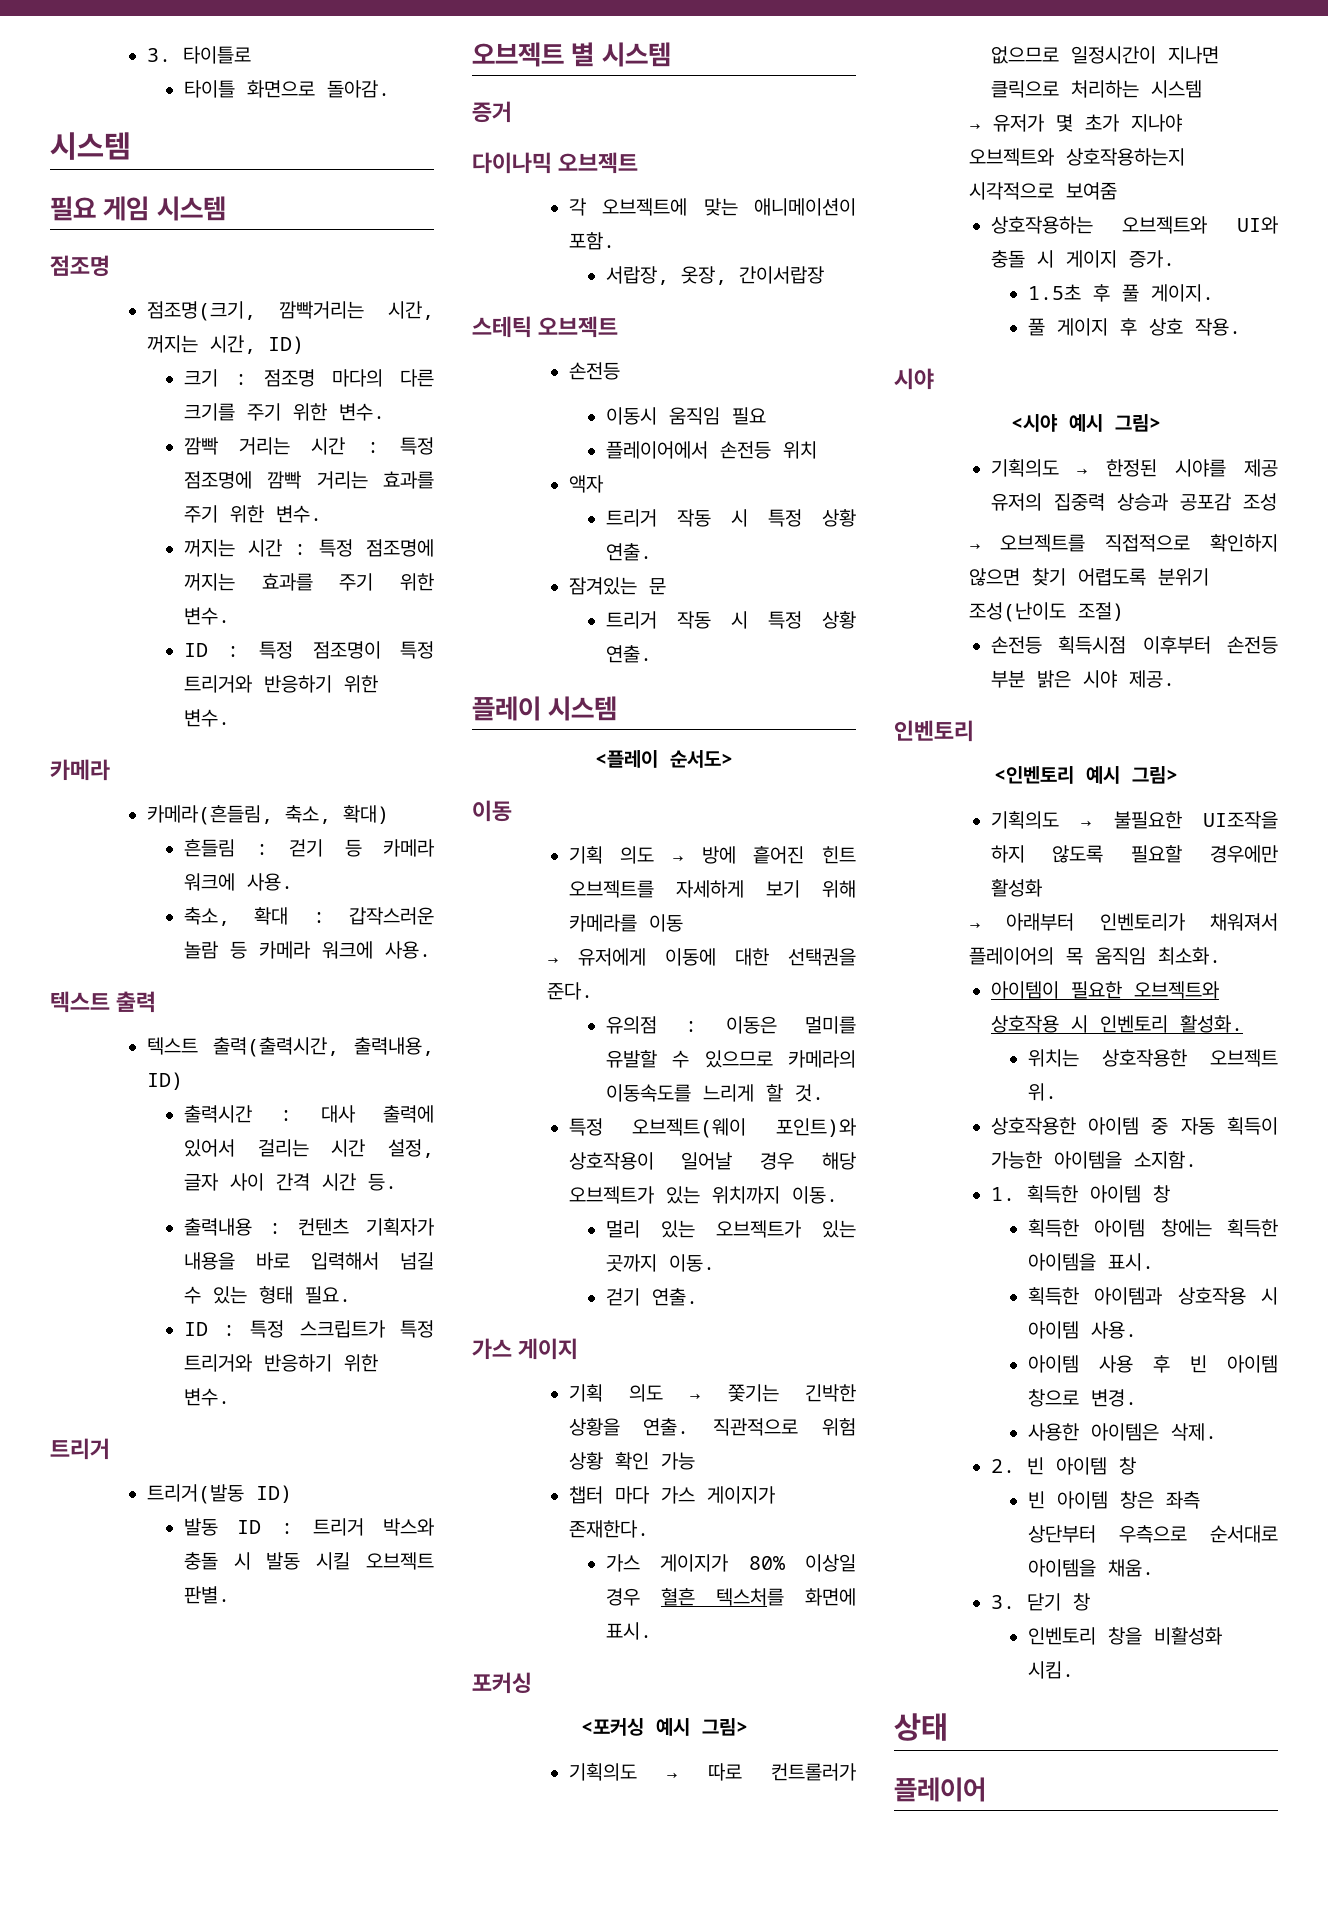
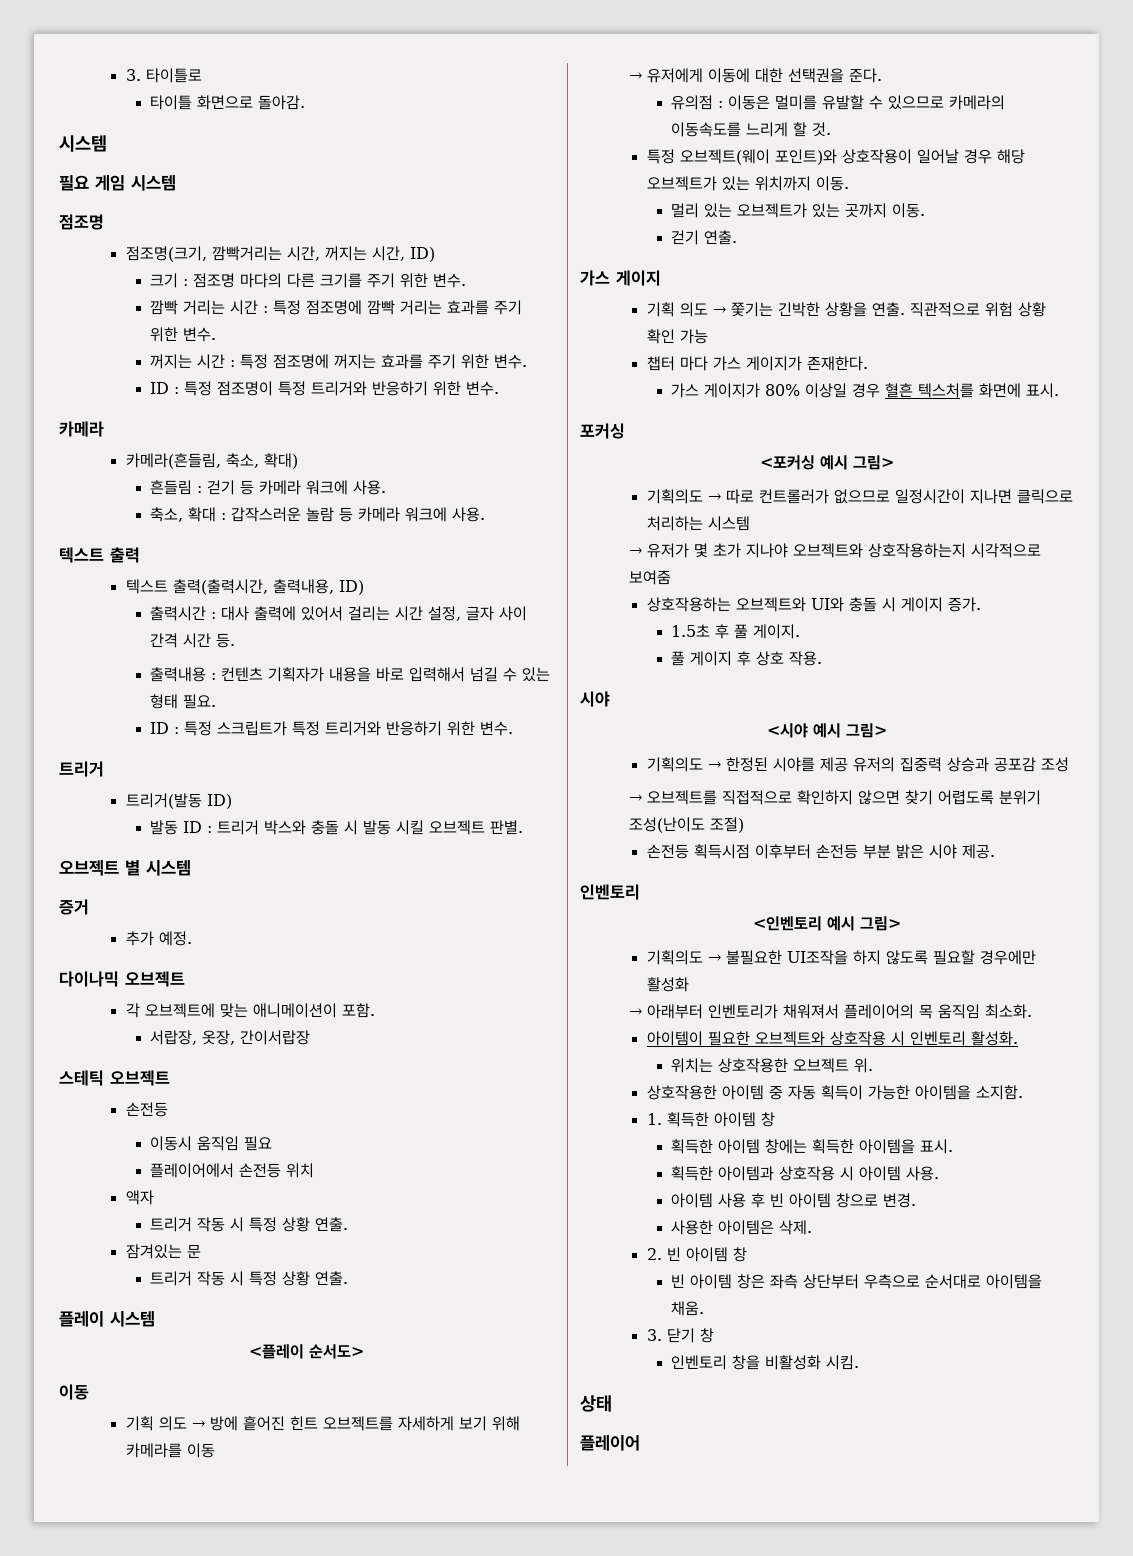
(512, 112) none -> [125,931,192,946] // 추가 예정.

